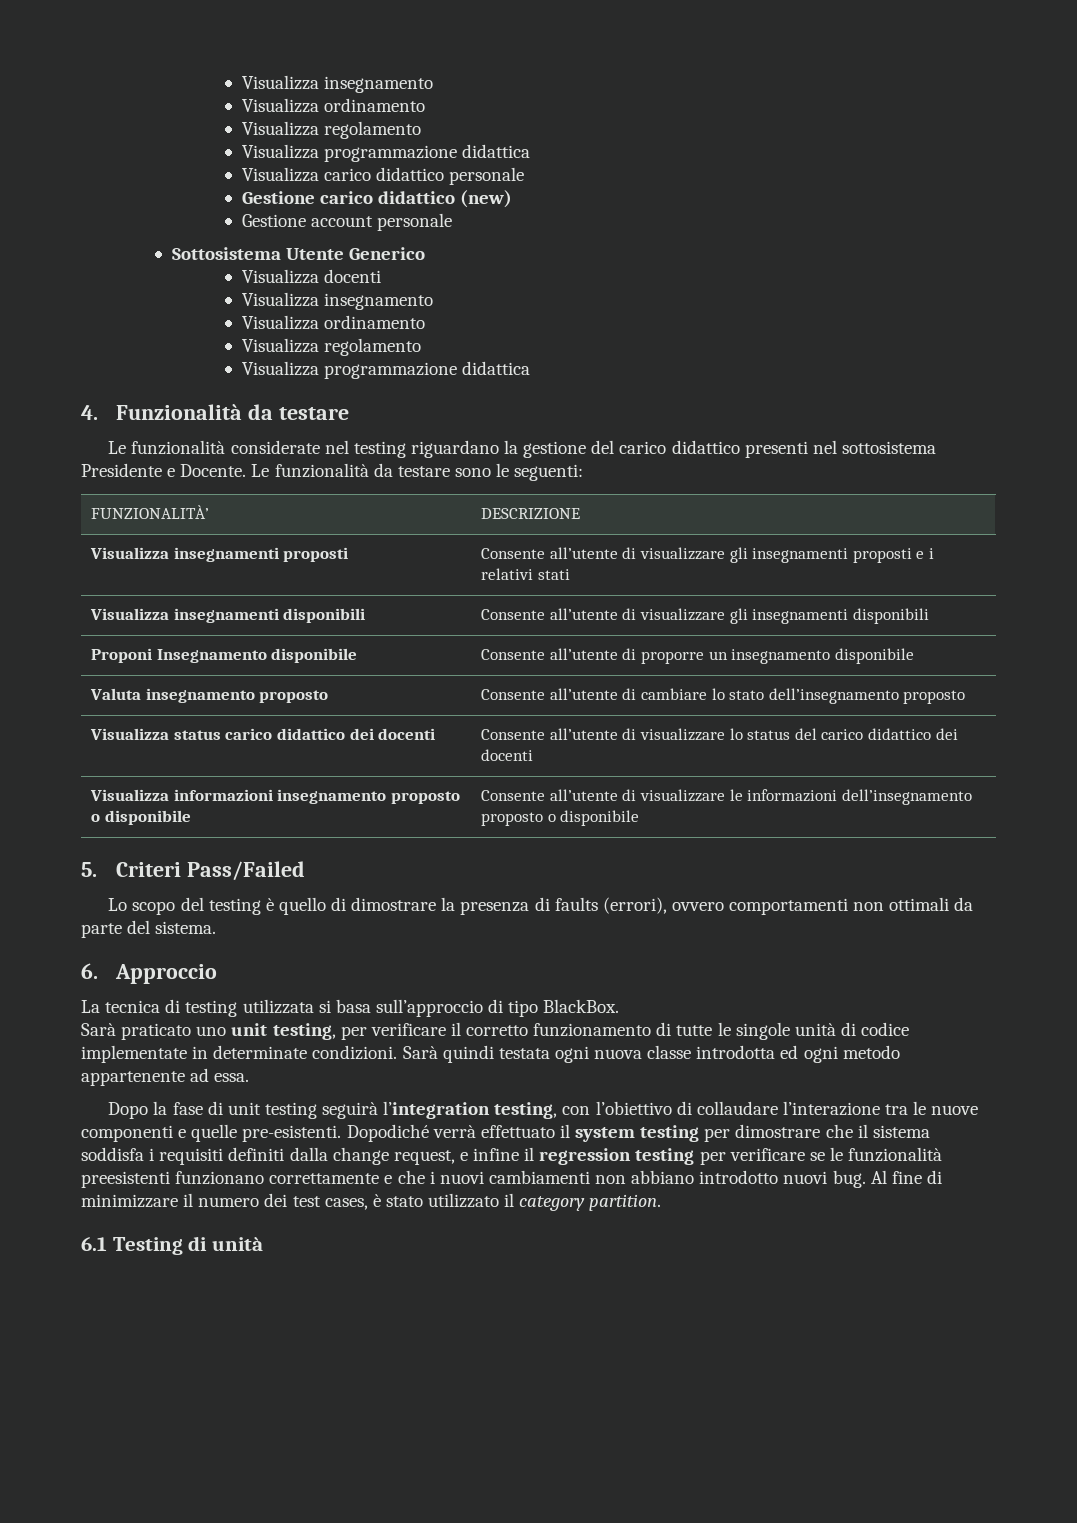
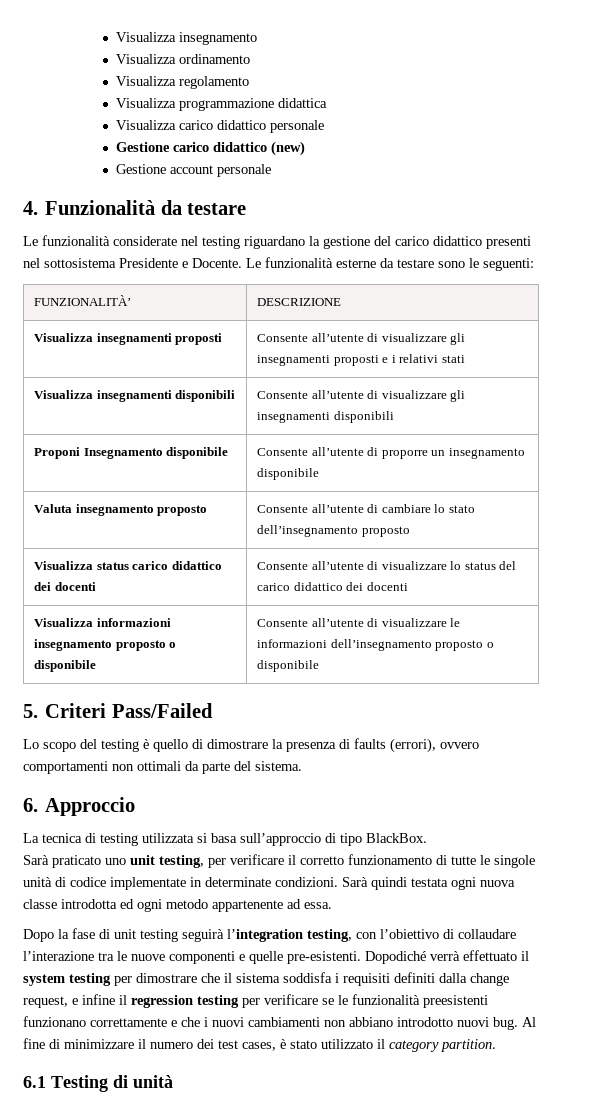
[171,247,426,260] [242,269,382,284] [242,292,434,310] [242,315,426,330] [242,338,422,356] [242,361,531,379] // Sottosistema Utente Generico // Visualizza docenti // Visualizza insegnamento // Visualizza ordinamento // Visualizza regolamento // Visualizza programmazione didattica -> (272, 170) none
(369, 470) none -> [336,259,376,268] esterne

